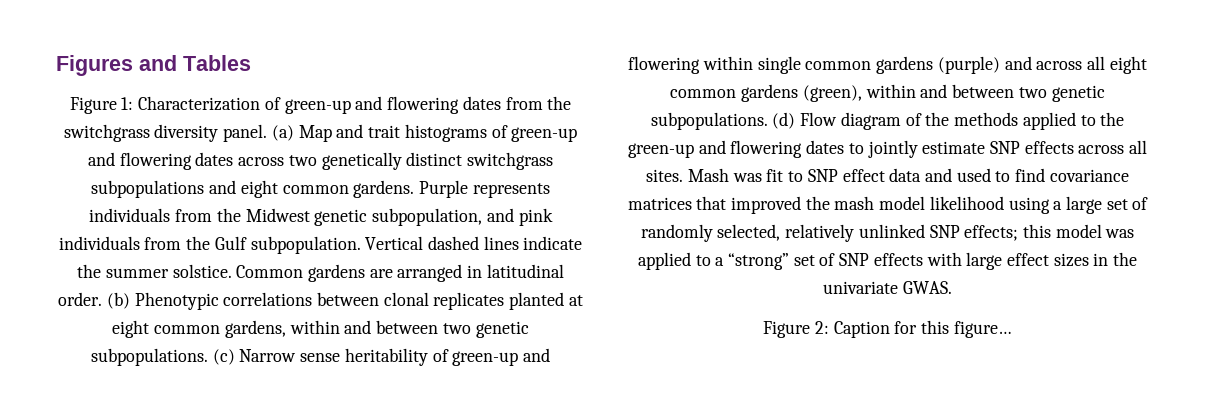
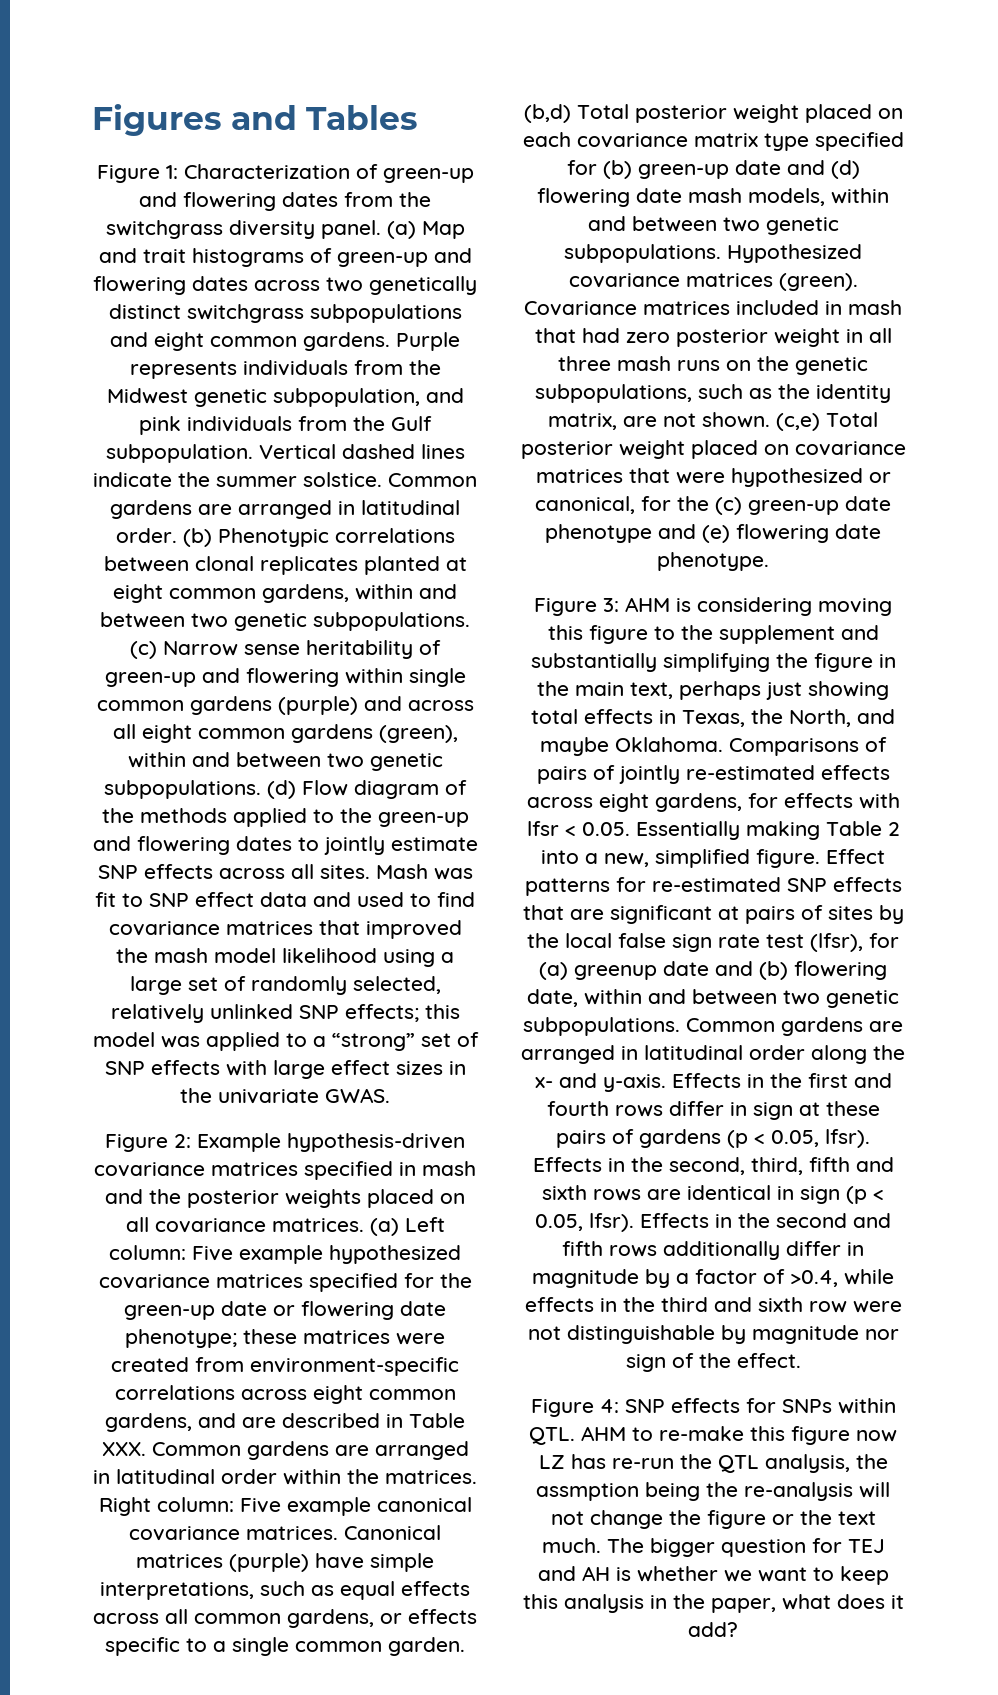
[833,320,1012,338] Caption for this figure… -> [197,1133,465,1152] [94,1161,476,1180] [105,1189,465,1208] [125,1217,445,1236] [109,1245,461,1264] [98,1273,472,1292] [124,1301,446,1320] [125,1329,445,1348] [111,1357,459,1376] [114,1385,456,1404] [105,1413,465,1432] [101,1441,469,1460] [93,1469,477,1485] [98,1497,472,1516] [129,1525,441,1541] [136,1553,434,1572] [100,1581,470,1600] [93,1609,477,1628] [105,1637,465,1656] [523,104,903,123] [522,132,904,151] [566,160,860,179] [537,188,889,207] [587,216,839,235] [564,244,862,263] [568,273,858,291] [524,300,902,316] [534,328,892,347] [558,356,868,375] [535,384,891,403] [548,412,878,431] [520,440,906,459] [535,468,891,487] [535,496,891,515] [545,524,881,543] [657,552,769,571] [534,597,892,616] [547,625,879,644] [530,653,896,672] [537,681,889,700] [531,709,895,727] [540,737,887,756] [536,765,890,784] [526,793,900,812] [526,821,900,840] [541,849,885,868] [524,877,902,896] [522,905,904,924] [527,933,899,952] [539,961,887,980] [527,989,899,1008] [523,1017,903,1036] [521,1045,905,1064] [534,1073,892,1092] [546,1101,880,1120] [556,1129,870,1148] [532,1157,894,1175] [542,1185,884,1204] [535,1213,891,1232] [562,1241,864,1260] [532,1269,894,1288] [524,1297,902,1313] [527,1325,899,1344] [625,1353,801,1372] [530,1398,896,1417] [529,1426,897,1445] [538,1454,888,1473] [536,1482,890,1501] [550,1510,876,1529] [541,1538,885,1557] [537,1566,889,1585] [522,1594,904,1613] [688,1622,738,1637] Example hypothesis-driven covariance matrices specified in mash and the posterior weights placed on all covariance matrices. (a) Left column: Five example hypothesized covariance matrices specified for the green-up date or flowering date phenotype; these matrices were created from environment-specific correlations across eight common gardens, and are described in Table XXX. Common gardens are arranged in latitudinal order within the matrices. Right column: Five example canonical covariance matrices. Canonical matrices (purple) have simple interpretations, such as equal effects across all common gardens, or effects specific to a single common garden. (b,d) Total posterior weight placed on each covariance matrix type specified for (b) green-up date and (d) flowering date mash models, within and between two genetic subpopulations. Hypothesized covariance matrices (green). Covariance matrices included in mash that had zero posterior weight in all three mash runs on the genetic subpopulations, such as the identity matrix, are not shown. (c,e) Total posterior weight placed on covariance matrices that were hypothesized or canonical, for the (c) green-up date phenotype and (e) flowering date phenotype. // Figure 3: AHM is considering moving this figure to the supplement and substantially simplifying the figure in the main text, perhaps just showing total effects in Texas, the North, and maybe Oklahoma. Comparisons of pairs of jointly re-estimated effects across eight gardens, for effects with lfsr < 0.05. Essentially making Table 2 into a new, simplified figure. Effect patterns for re-estimated SNP effects that are significant at pairs of sites by the local false sign rate test (lfsr), for (a) greenup date and (b) flowering date, within and between two genetic subpopulations. Common gardens are arranged in latitudinal order along the x- and y-axis. Effects in the first and fourth rows differ in sign at these pairs of gardens (p < 0.05, lfsr). Effects in the second, third, fifth and sixth rows are identical in sign (p < 0.05, lfsr). Effects in the second and fifth rows additionally differ in magnitude by a factor of >0.4, while effects in the third and sixth row were not distinguishable by magnitude nor sign of the effect. // Figure 4: SNP effects for SNPs within QTL. AHM to re-make this figure now LZ has re-run the QTL analysis, the assmption being the re-analysis will not change the figure or the text much. The bigger question for TEJ and AH is whether we want to keep this analysis in the paper, what does it add?

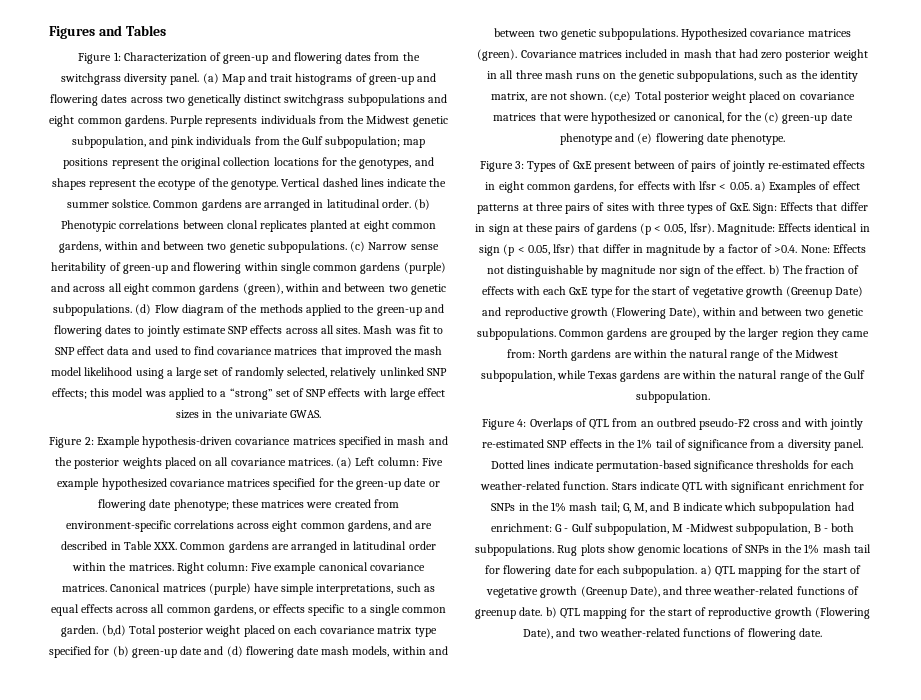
[105,444,253,463] subpopulation. -> [325,136,426,148] [63,157,434,169] [51,178,279,190] subpopulation; map positions represent the original collection locations for the genotypes, and shapes represent the ecotype of the genotype.
[625,597,892,616] [547,625,879,644] [530,653,896,672] [537,681,889,700] [531,709,895,727] [540,737,859,756] AHM is considering moving this figure to the supplement and substantially simplifying the figure in the main text, perhaps just showing total effects in Texas, the North, and maybe Oklahoma. Comparisons -> [527,160,675,172] Types of GxE present between
[526,793,649,812] across eight -> [485,181,571,193] in eight common
[635,821,900,840] [541,849,885,868] [524,877,902,896] [522,905,904,924] [527,933,899,952] [539,961,887,980] [527,989,899,1008] [523,1017,903,1036] [521,1045,905,1064] [534,1073,892,1092] [546,1101,663,1117] Essentially making Table 2 into a new, simplified figure. Effect patterns for re-estimated SNP effects that are significant at pairs of sites by the local false sign rate test (lfsr), for (a) greenup date and (b) flowering date, within and between two genetic subpopulations. Common gardens are arranged in latitudinal order along the x- and y-axis. Effects in the first and fourth rows -> [754,181,860,193] [477,202,838,214] a) Examples of effect patterns at three pairs of sites with three types of GxE. Sign: Effects that
[532,1157,894,1175] [542,1185,681,1201] Effects in the second, third, fifth and sixth rows are -> [716,223,812,235] Magnitude: Effects
[589,1213,891,1232] [562,1241,780,1260] lfsr). Effects in the second and fifth rows additionally -> [553,244,600,255] lfsr) that
[790,1269,894,1287] [524,1297,902,1313] >0.4, while effects in the third and sixth row were -> [774,244,866,253] >0.4. None: Effects
[530,1398,896,1417] [529,1426,897,1445] [538,1454,888,1473] [536,1482,890,1501] [550,1510,876,1529] [541,1538,885,1557] [537,1566,889,1585] [522,1594,904,1613] [688,1622,738,1637] // Figure 4: SNP effects for SNPs within QTL. AHM to re-make this figure now LZ has re-run the QTL analysis, the assmption being the re-analysis will not change the figure or the text much. The bigger question for TEJ and AH is whether we want to keep this analysis in the paper, what does it add? -> [768,265,860,276] [481,286,864,298] [482,307,863,319] [476,328,870,340] [506,349,839,361] [480,370,866,382] [635,391,710,403] [482,418,863,430] [482,439,863,451] [491,460,854,472] [480,481,864,493] [491,502,854,514] [490,523,855,535] [475,544,871,556] [485,565,861,577] [486,586,859,598] [475,607,870,619] [523,628,822,640] b) The fraction of effects with each GxE type for the start of vegetative growth (Greenup Date) and reproductive growth (Flowering Date), within and between two genetic subpopulations. Common gardens are grouped by the larger region they came from: North gardens are within the natural range of the Midwest subpopulation, while Texas gardens are within the natural range of the Gulf subpopulation. // Figure 4: Overlaps of QTL from an outbred pseudo-F2 cross and with jointly re-estimated SNP effects in the 1% tail of significance from a diversity panel. Dotted lines indicate permutation-based significance thresholds for each weather-related function. Stars indicate QTL with significant enrichment for SNPs in the 1% mash tail; G, M, and B indicate which subpopulation had enrichment: G - Gulf subpopulation, M -Midwest subpopulation, B - both subpopulations. Rug plots show genomic locations of SNPs in the 1% mash tail for flowering date for each subpopulation. a) QTL mapping for the start of vegetative growth (Greenup Date), and three weather-related functions of greenup date. b) QTL mapping for the start of reproductive growth (Flowering Date), and two weather-related functions of flowering date.

